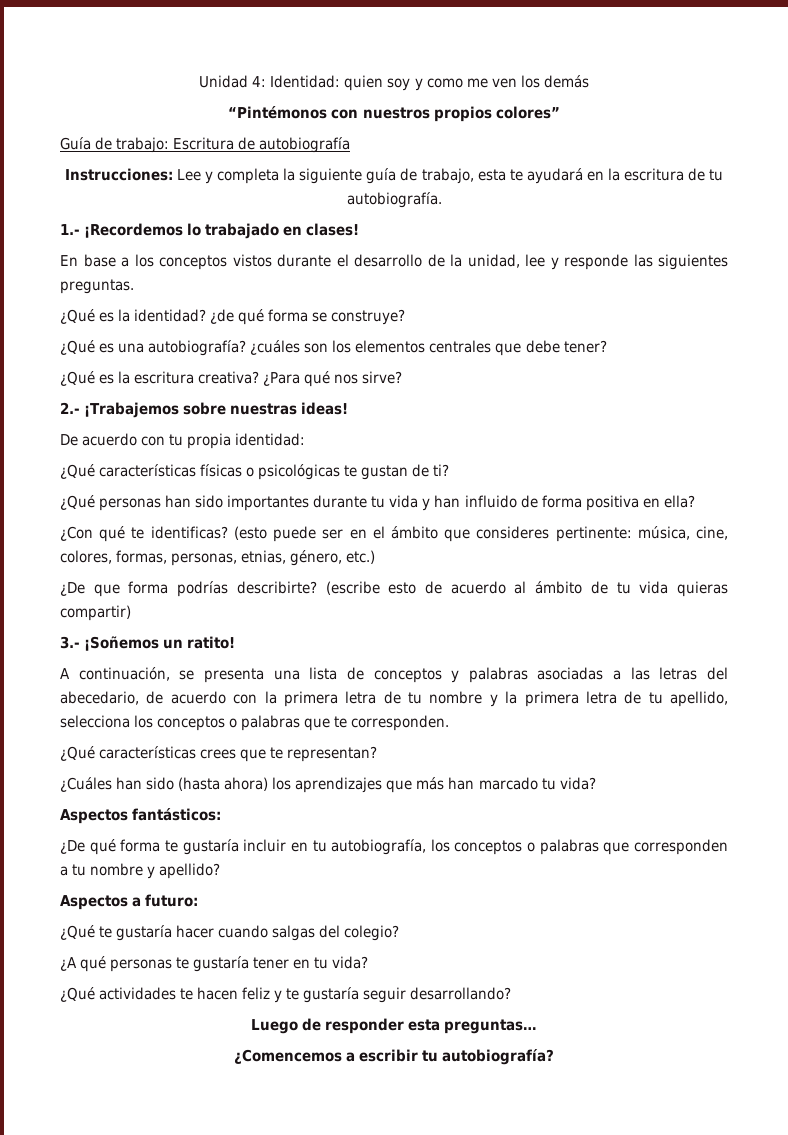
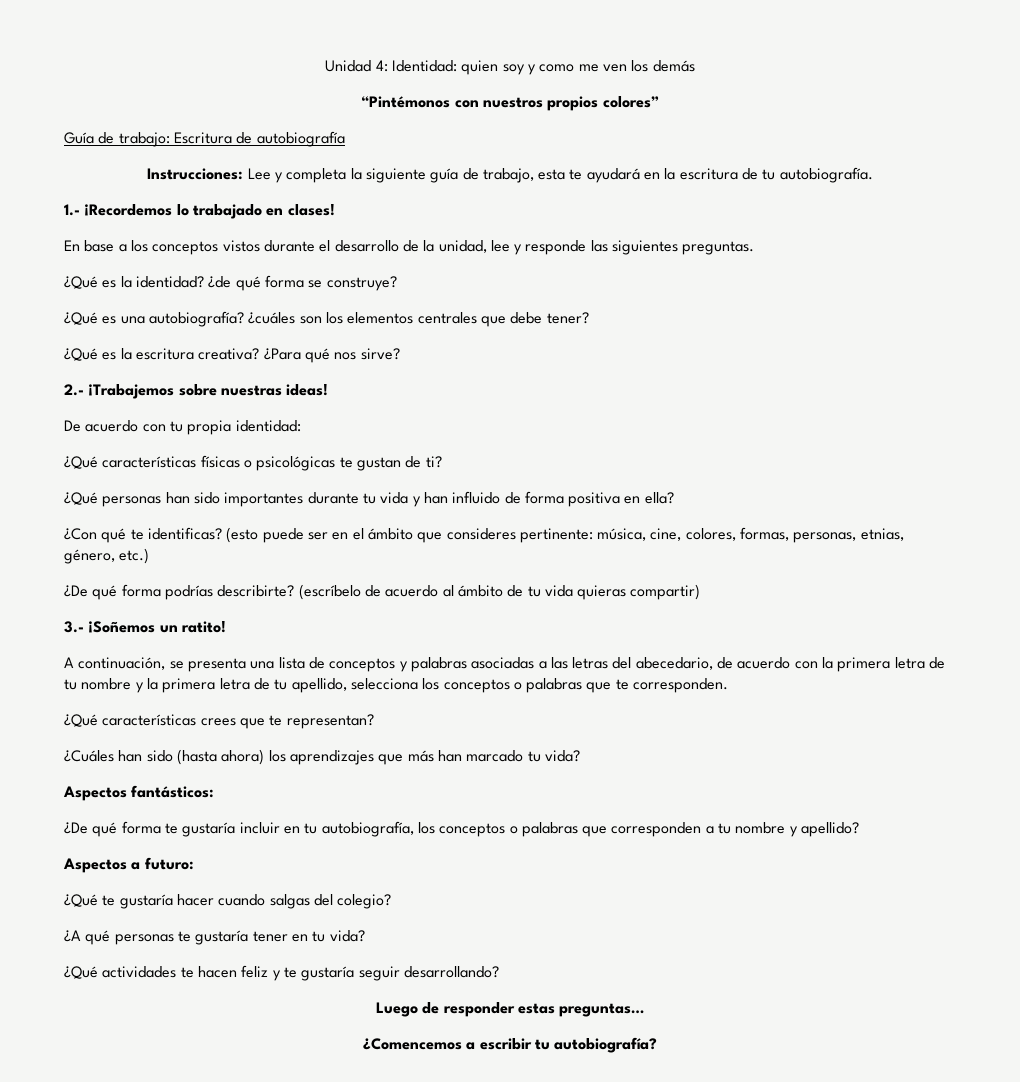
[93,584,120,597] que -> [92,585,118,600] qué
[325,581,417,595] (escribe esto -> [298,584,361,600] (escríbelo
[408,1019,441,1031] esta -> [517,1003,555,1014] estas

